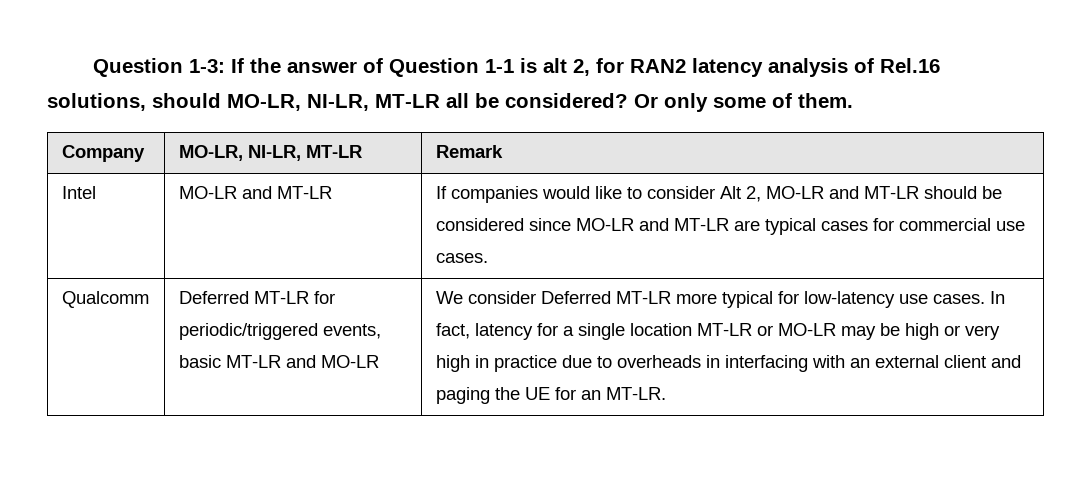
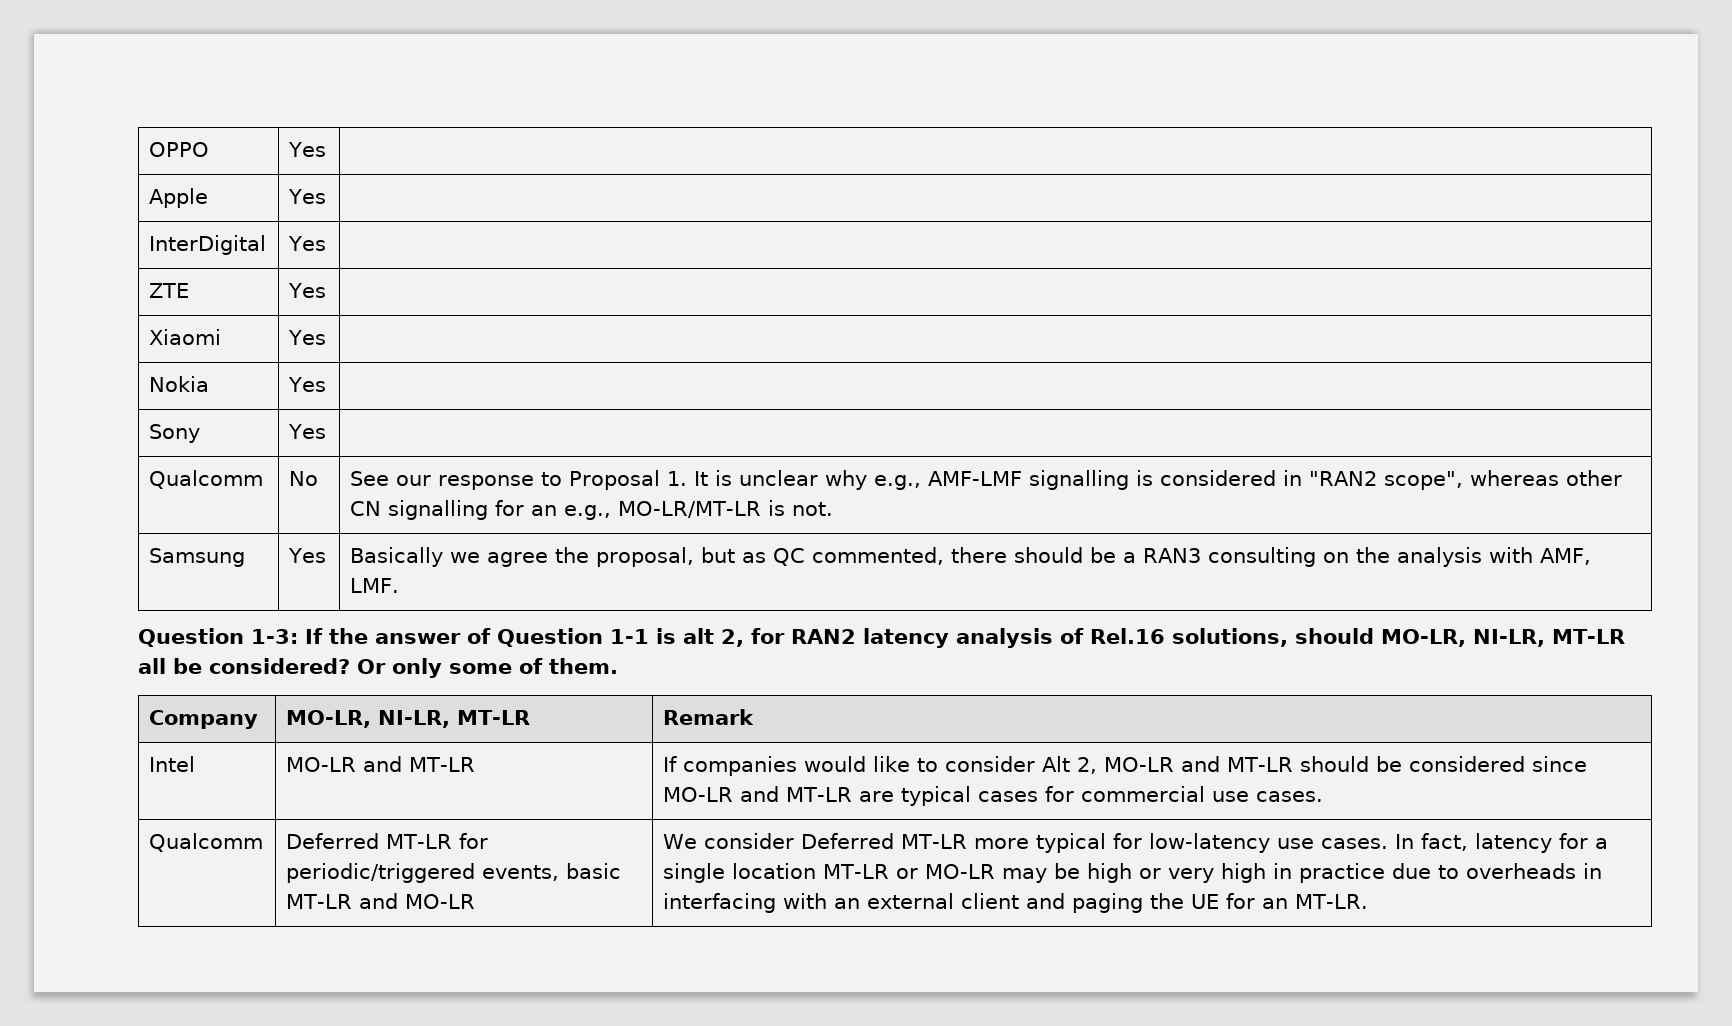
(93, 67) none -> [149,142,210,157] [288,142,327,157] [149,188,209,208] [288,189,327,204] [149,235,267,255] [288,236,327,251] [149,283,190,298] [288,283,327,298] [149,329,222,345] [288,330,327,345] [149,376,210,392] [288,377,327,392] [149,424,201,443] [288,424,327,439] [149,470,264,489] [289,471,319,486] [350,470,1623,490] [350,500,834,520] [149,548,246,567] [288,548,327,563] [350,547,1592,567] [350,578,400,593] OPPO | Yes | // Apple | Yes | // InterDigital | Yes | // ZTE | Yes | // Xiaomi | Yes | // Nokia | Yes | // Sony | Yes | // Qualcomm | No | See our response to Proposal 1. It is unclear why e.g., AMF-LMF signalling is considered in "RAN2 scope", whereas other CN signalling for an e.g., MO-LR/MT-LR is not. // Samsung | Yes | Basically we agree the proposal, but as QC commented, there should be a RAN3 consulting on the analysis with AMF, LMF. //

